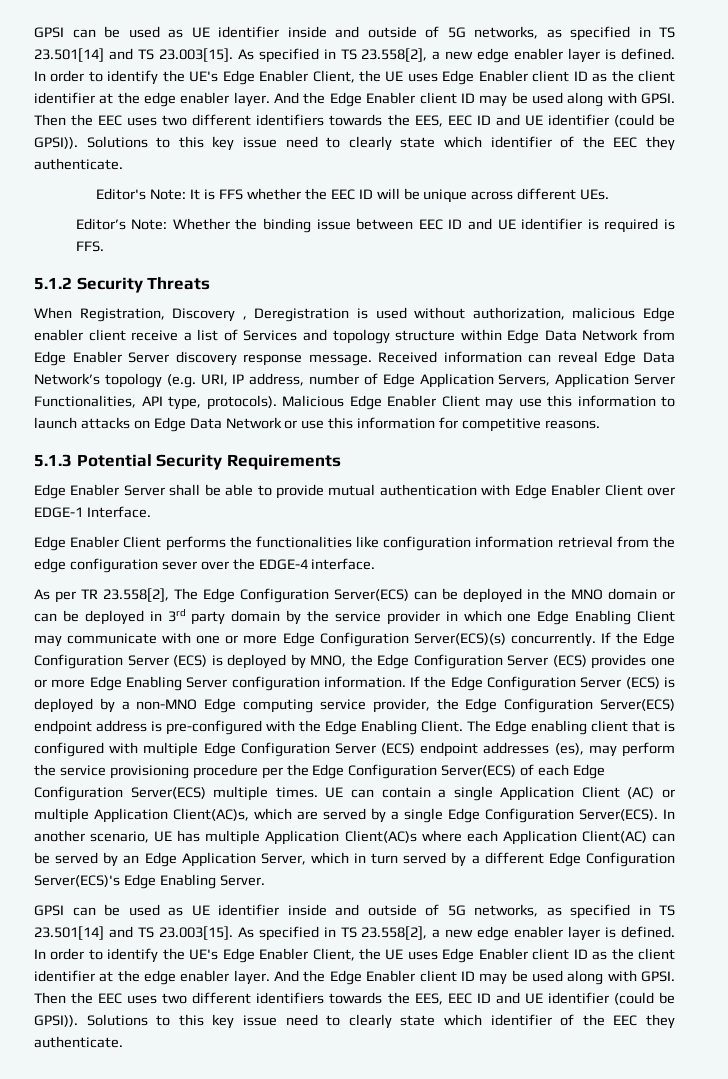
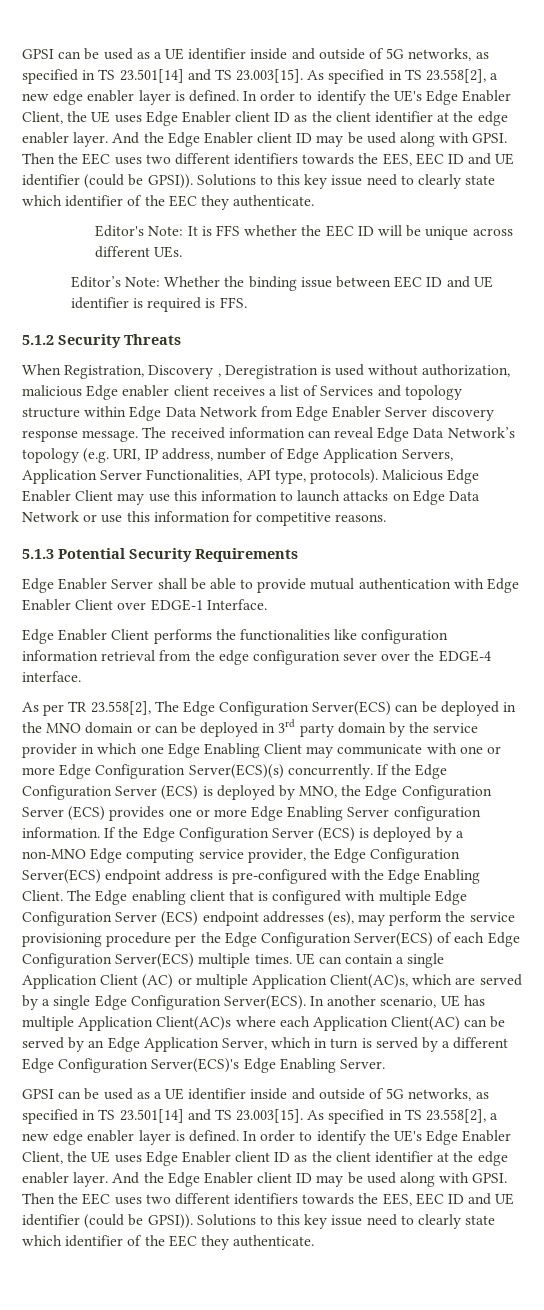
[34,26,183,38] GPSI can be used as -> [22,48,162,60] GPSI can be used as a
[131,330,179,341] receive -> [212,386,265,396] receives
[378,351,438,363] Received -> [142,427,225,439] The received
(399, 858) none -> [361,1038,372,1048] is
(183, 911) none -> [153,1092,162,1099] a

